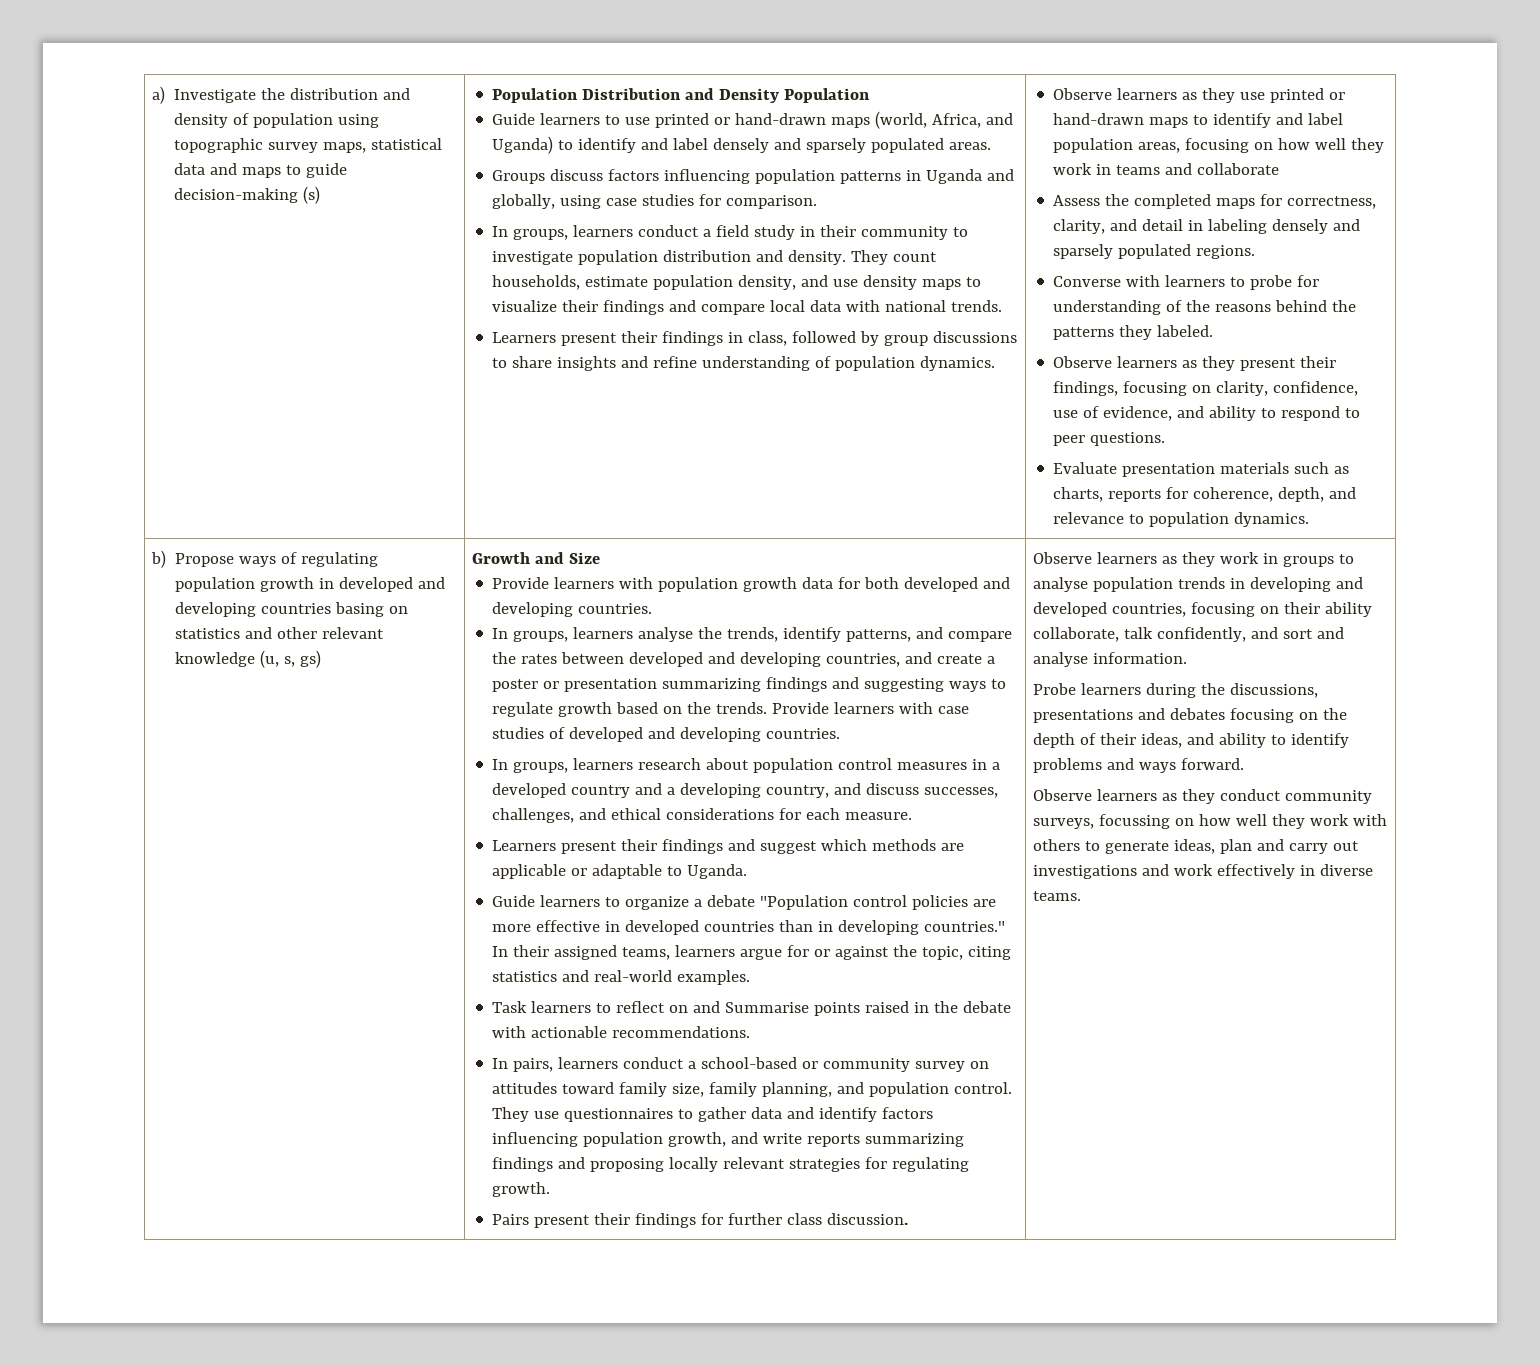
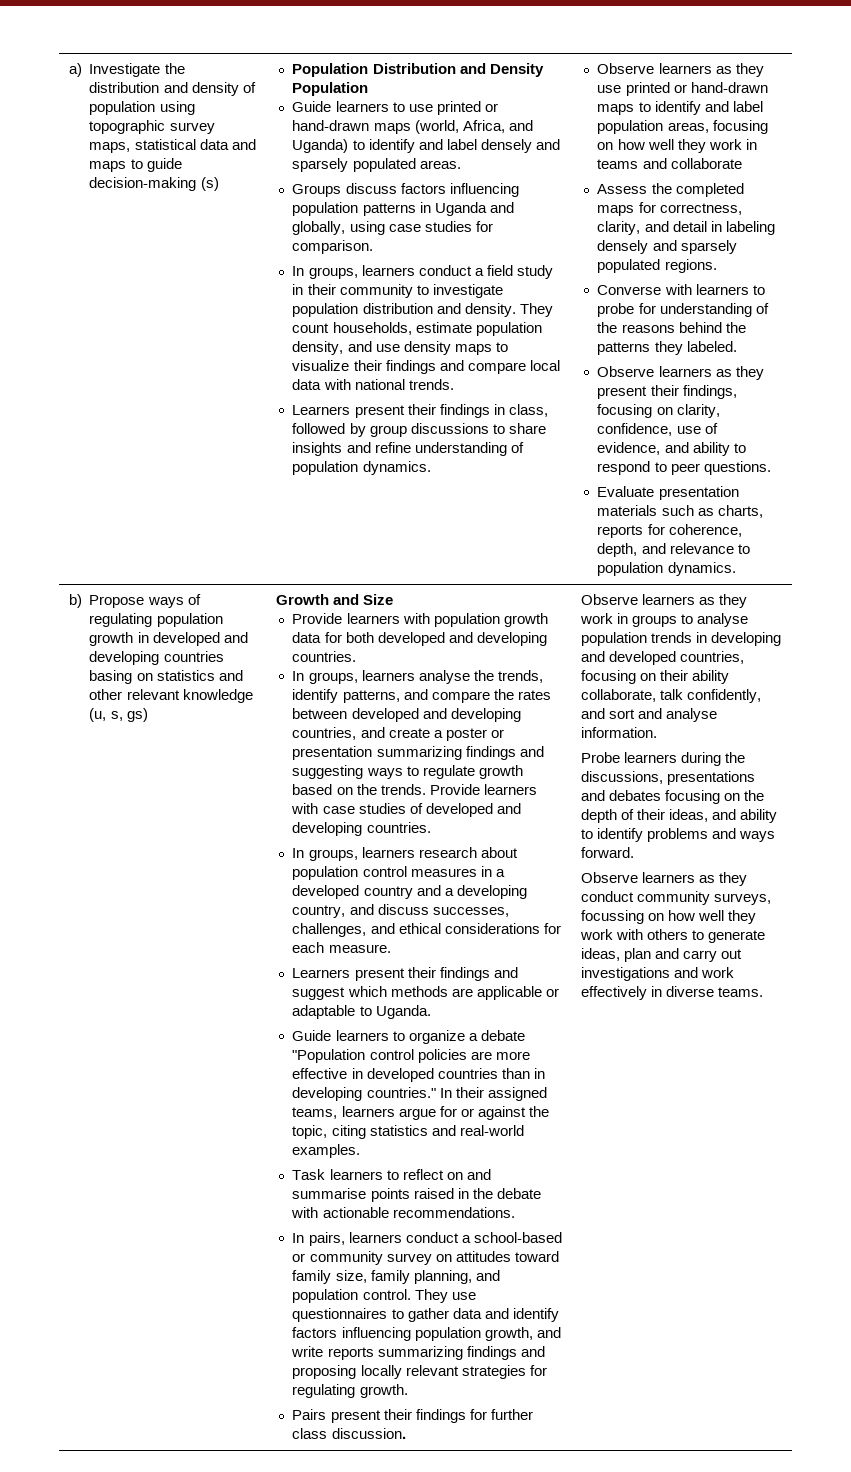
[725,1002,810,1013] Summarise -> [292,1188,367,1199] summarise

